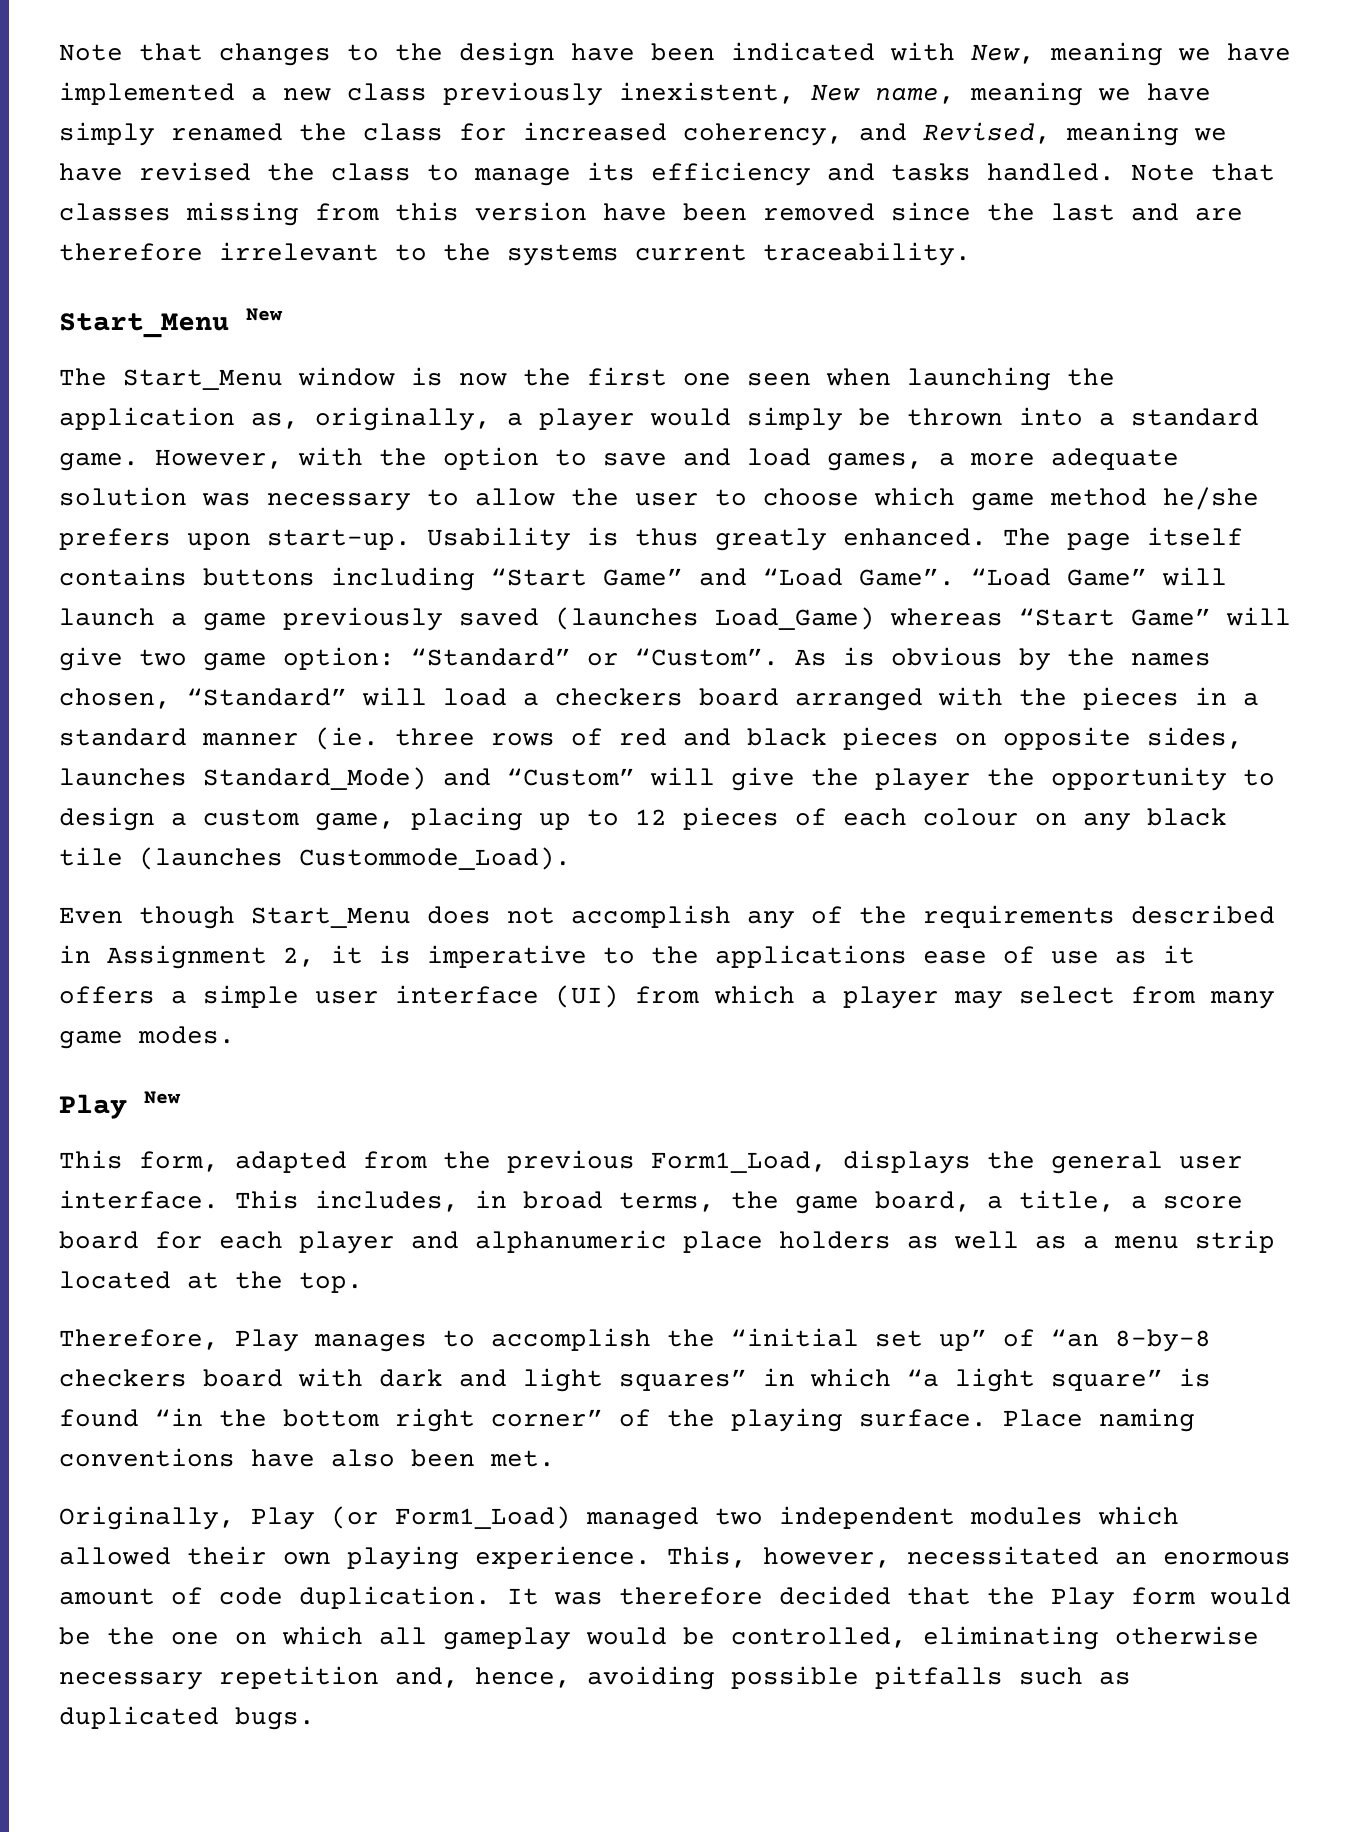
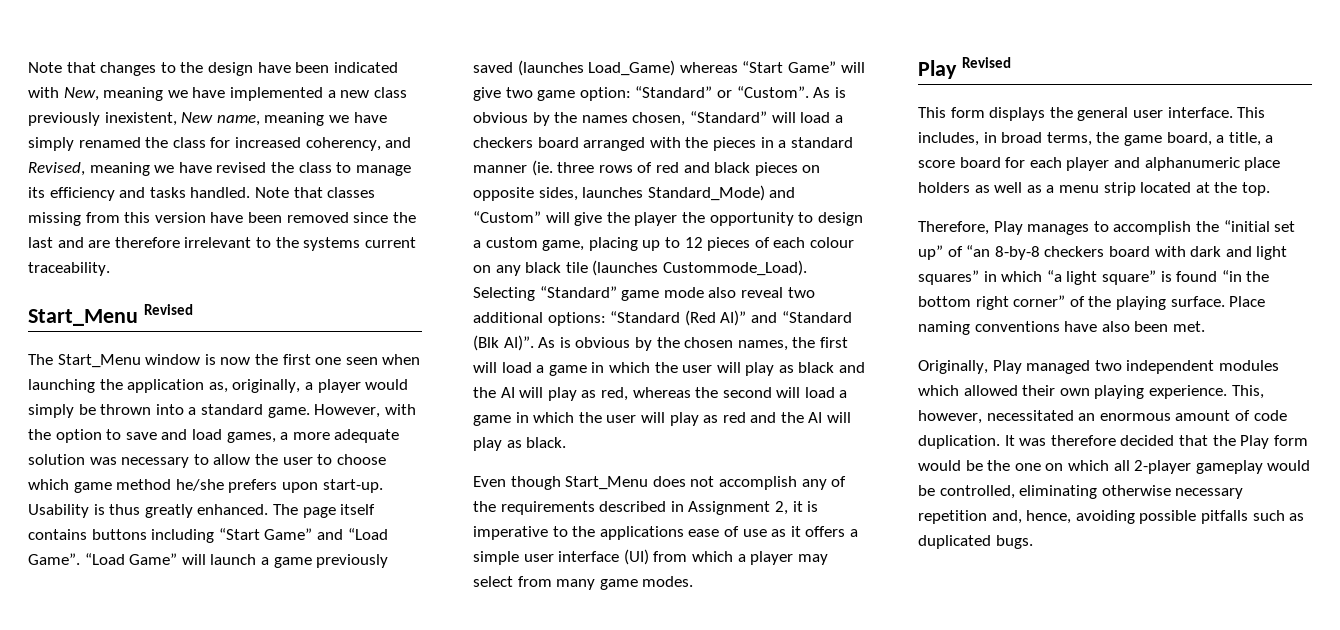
[246,308,283,321] New -> [143,304,193,315] Revised
(571, 858) none -> [473,286,815,301] [473,310,852,326] [473,335,848,351] [473,362,866,376] [473,387,848,401] [473,412,852,426] [473,437,567,451] Selecting “Standard” game mode also reveal two additional options: “Standard (Red AI)” and “Standard (Blk AI)”. As is obvious by the chosen names, the first will load a game in which the user will play as black and the AI will play as red, whereas the second will load a game in which the user will play as red and the AI will play as black.
[144,1091,181,1104] [59,1150,827,1173] New // This form, adapted from the previous Form1_Load, -> [961,57,1011,68] [918,107,985,118] Revised // This form
[331,1506,571,1529] (or Form1_Load) -> (1022, 367) none
(427, 1636) none -> [1134,460,1192,474] 2-player

